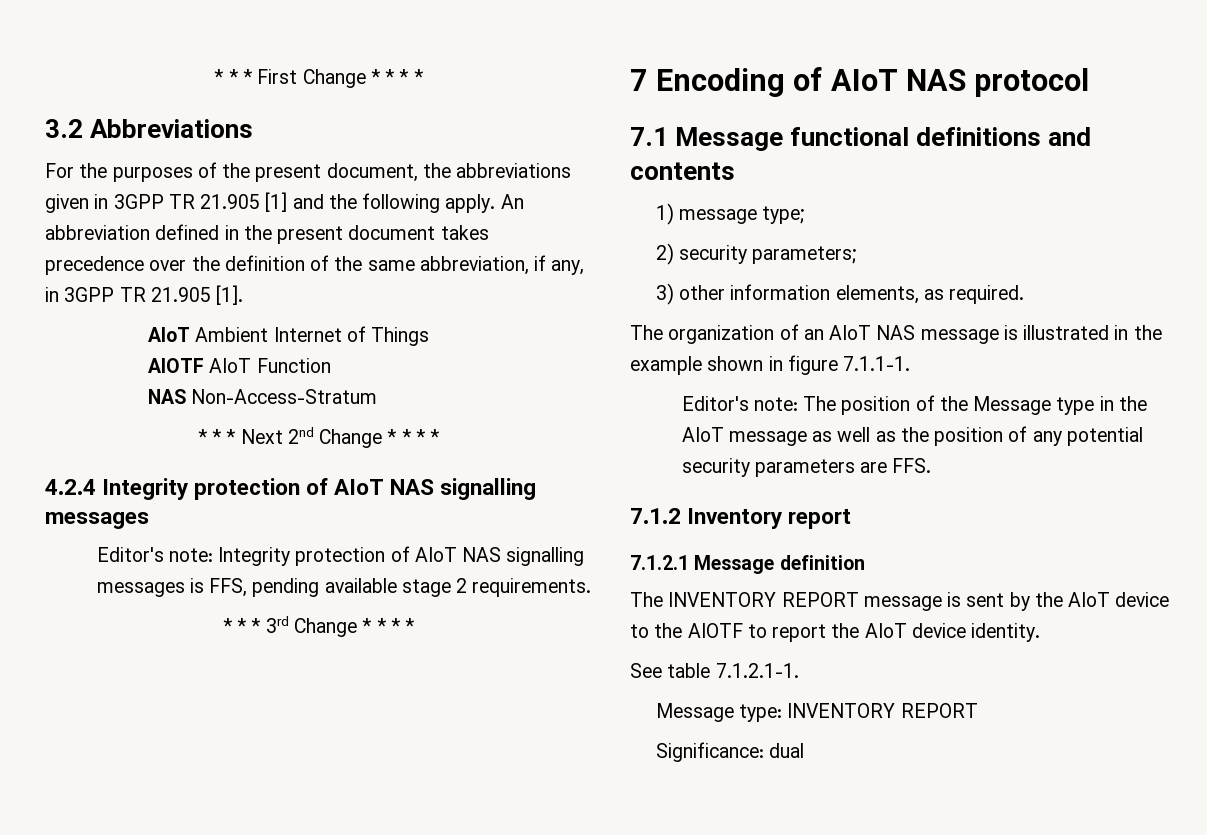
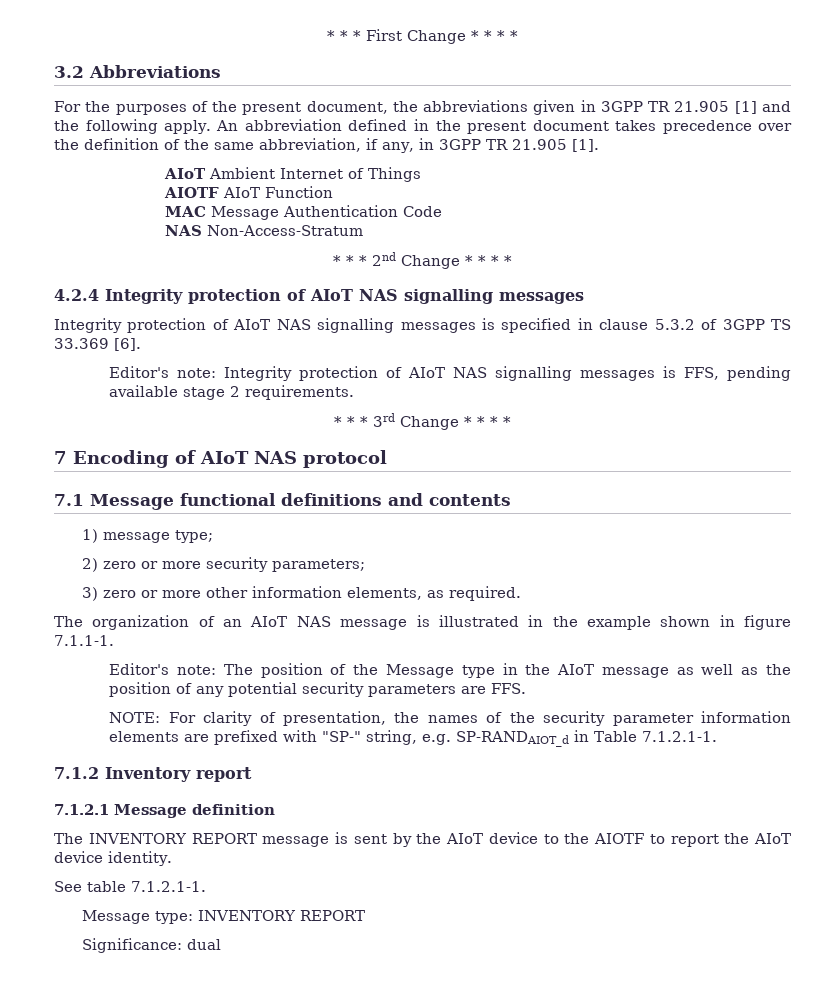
(331, 365) none -> [164,205,442,220] // MAC Message Authentication Code
[240,429,283,444] Next -> (367, 260) none
(149, 520) none -> [54,318,792,333] [54,338,141,351] // Integrity protection of AIoT NAS signalling messages is specified in clause 5.3.2 of 3GPP TS 33.369 [6].
(674, 254) none -> [102,561,201,569] zero or more
(674, 294) none -> [102,590,201,598] zero or more
(932, 465) none -> [109,711,792,726] [109,730,718,747] // NOTE: For clarity of presentation, the names of the security parameter information elements are prefixed with "SP-" string, e.g. SP-RANDAIOT_d in Table 7.1.2.1-1.

